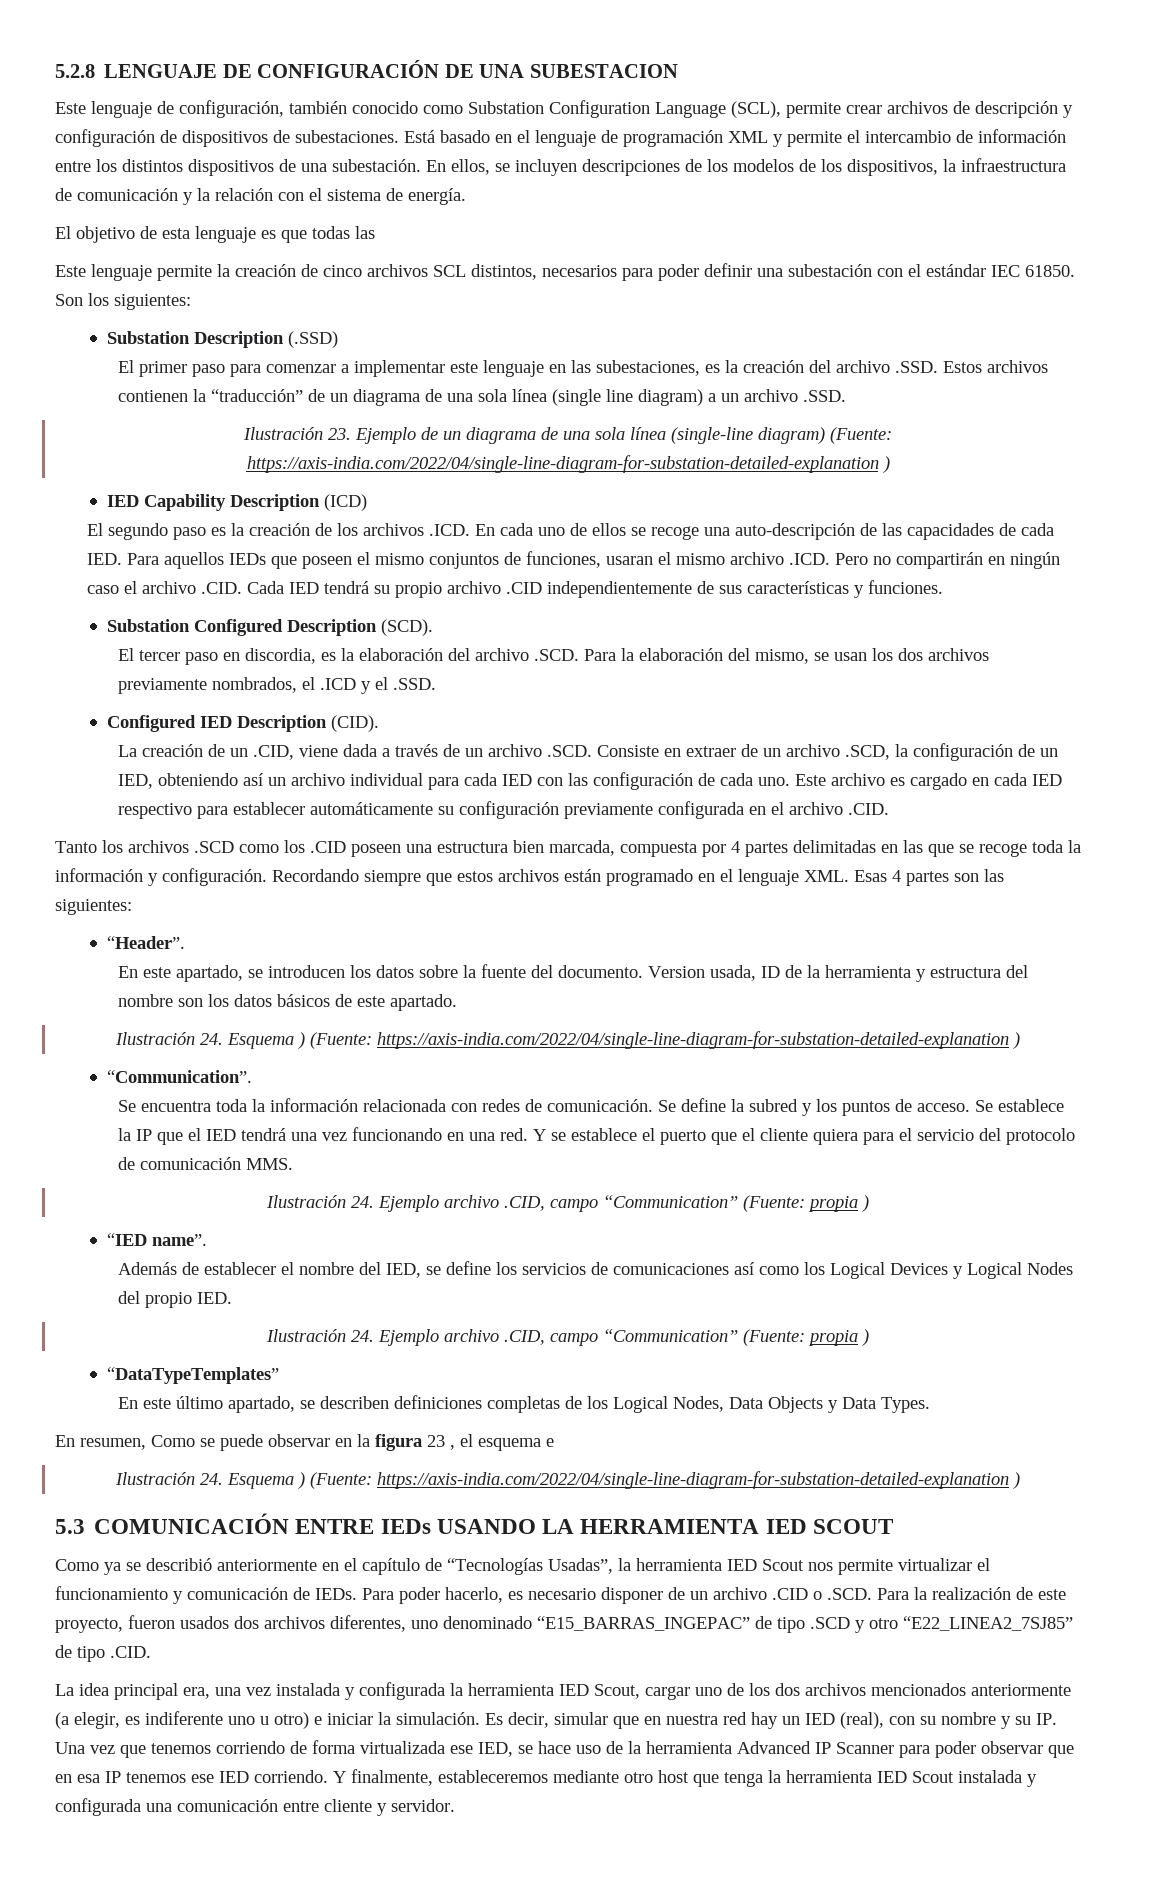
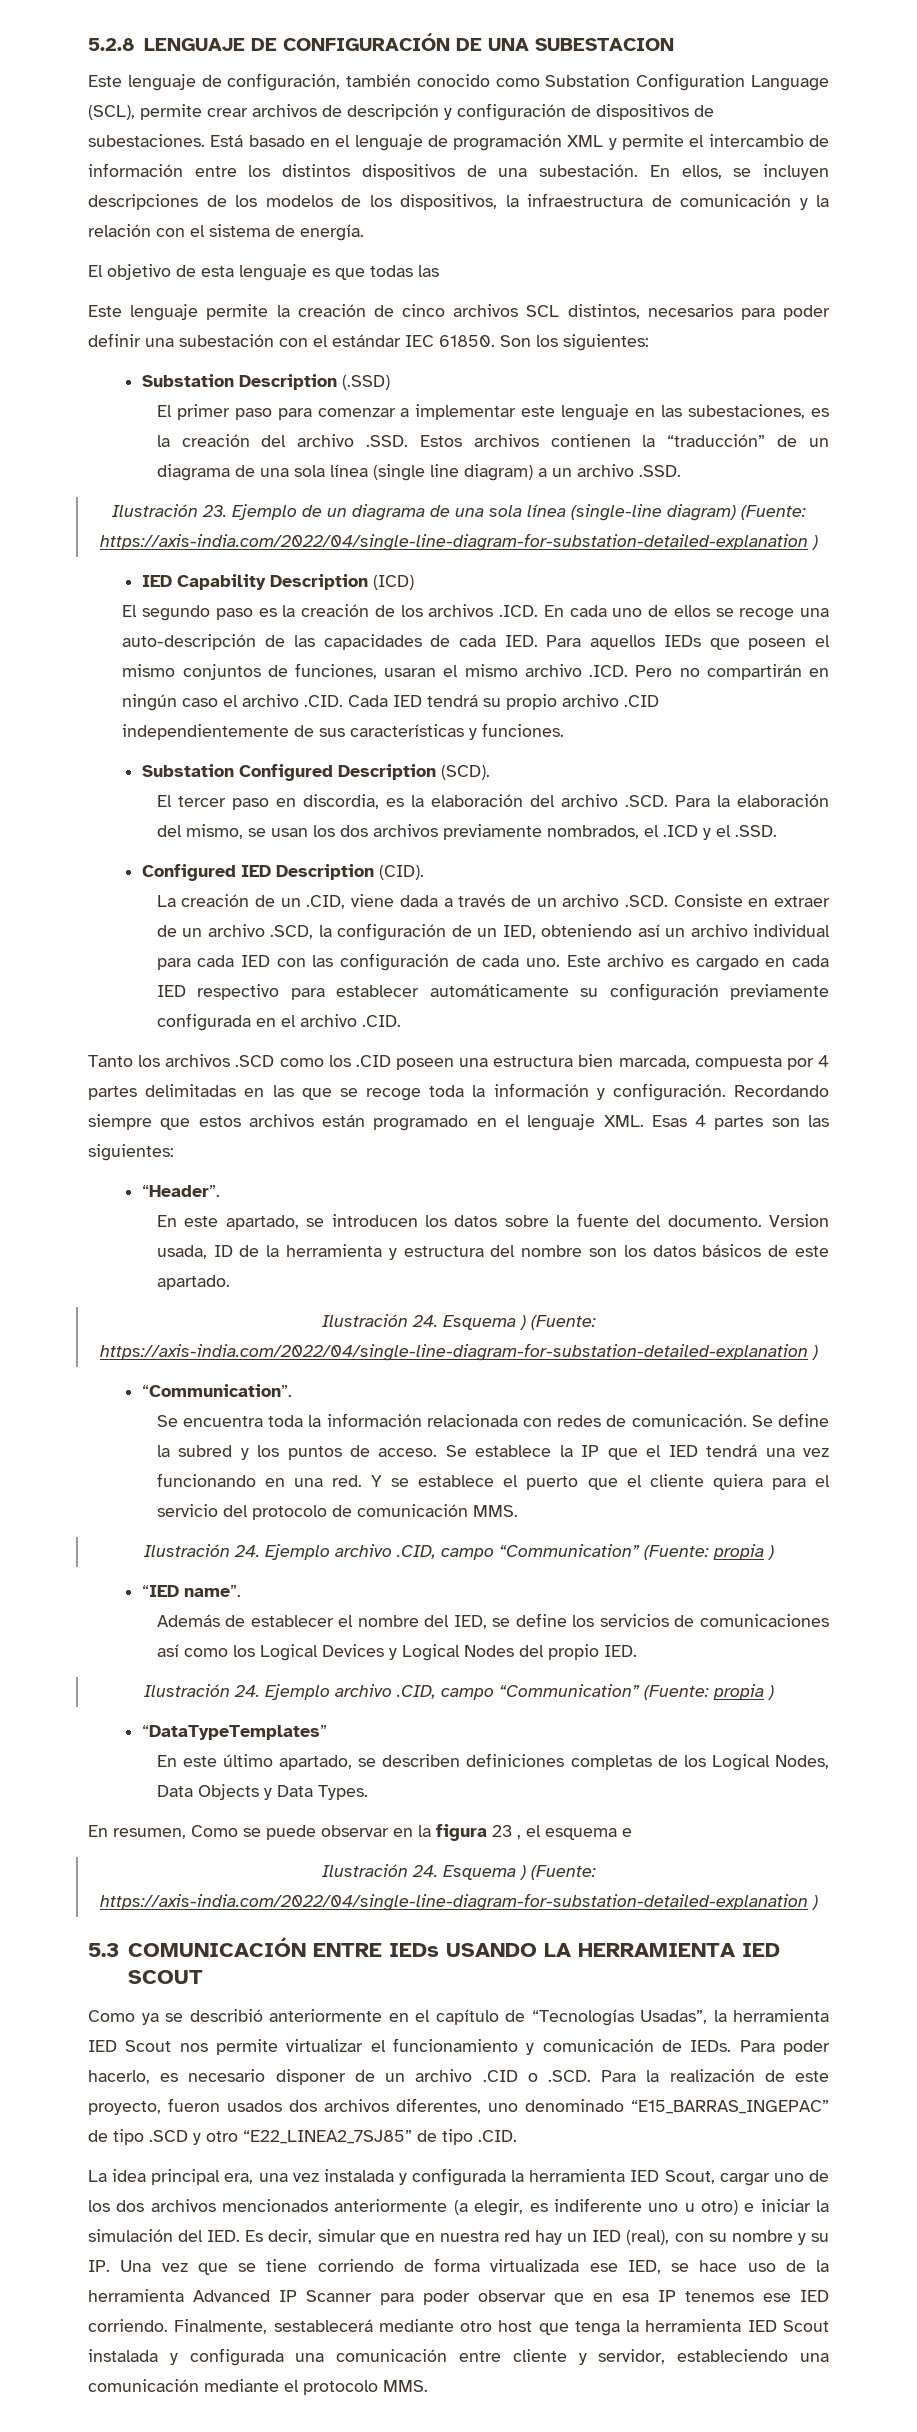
[396,1712,480,1725] simulación. -> [88,2229,241,2242] simulación del IED.
[151,1743,211,1754] tenemos -> [238,2259,308,2272] se tiene
[333,1769,548,1786] Y finalmente, estableceremos -> [174,2319,373,2334] Finalmente, sestablecerá
[391,1799,455,1812] servidor. -> [598,2349,829,2364] [88,2379,428,2395] servidor, estableciendo una comunicación mediante el protocolo MMS.

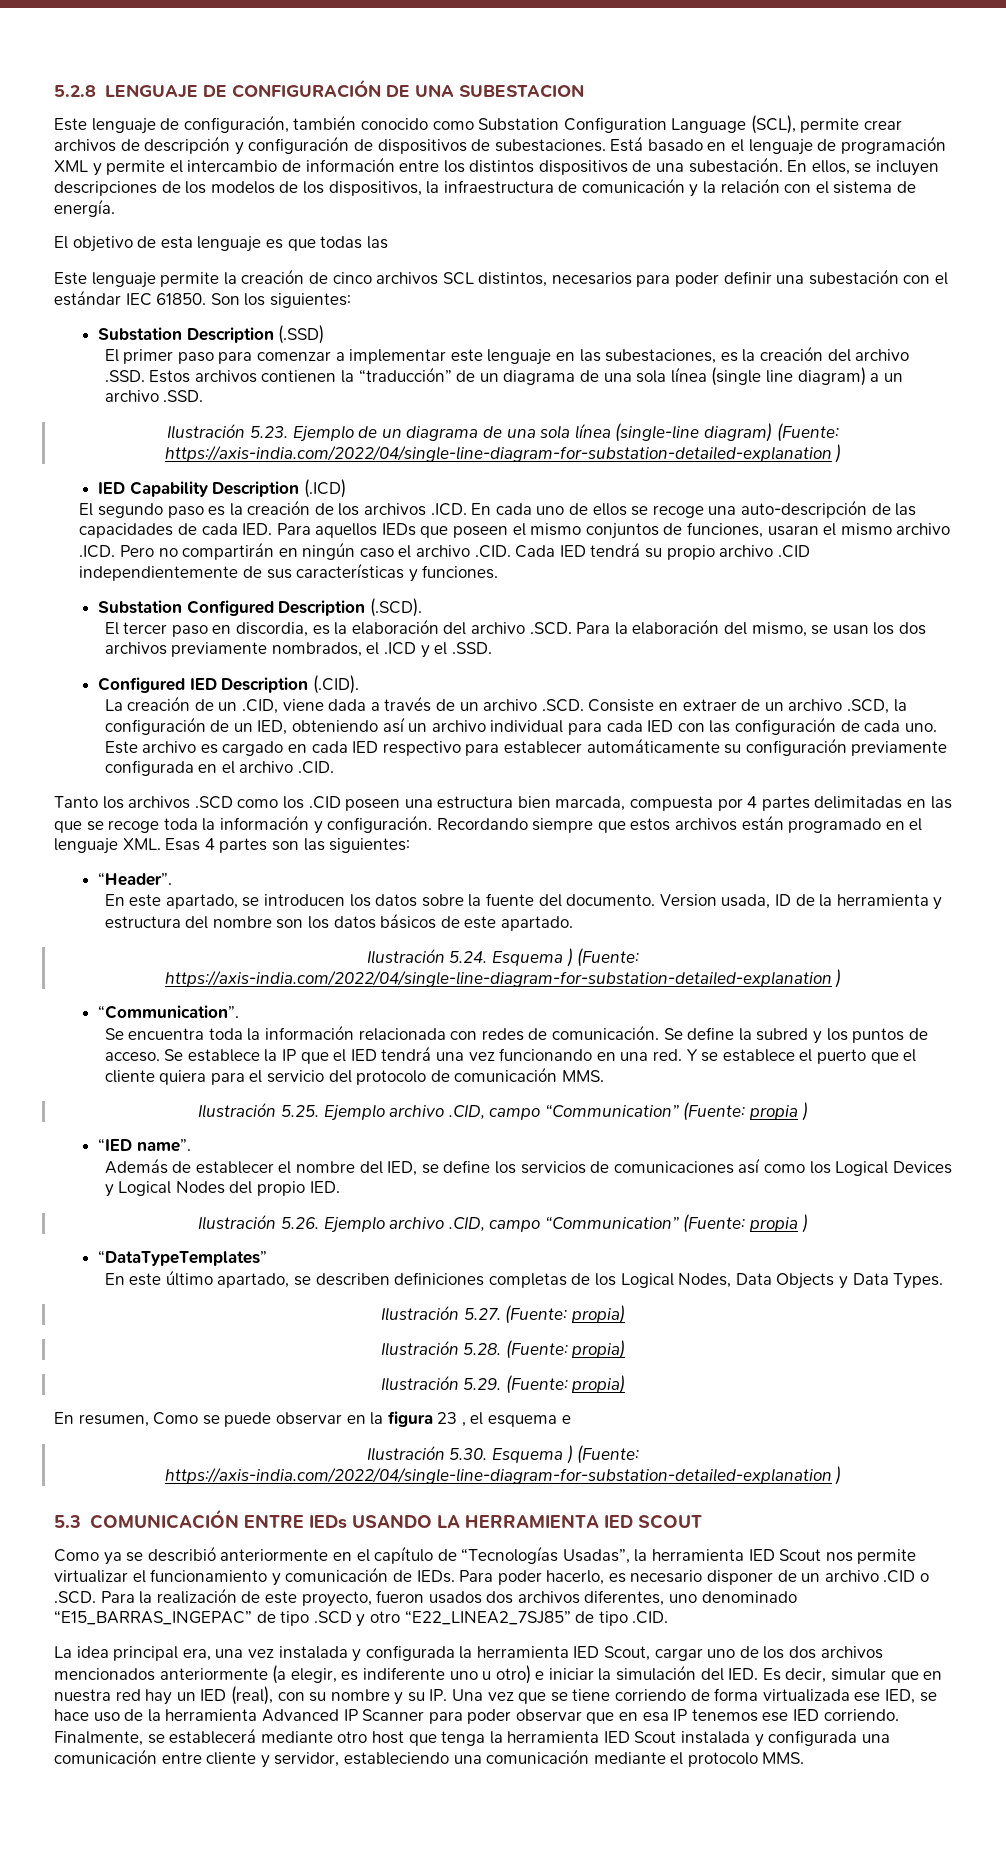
[201,505,227,517] 23. -> [250,426,289,438] 5.23.
[372,575,414,590] (ICD) -> [303,479,346,498] (.ICD)
[440,765,490,780] (SCD). -> [369,598,422,617] (.SCD).
[378,865,424,880] (CID). -> [312,675,359,694] (.CID).
[411,1315,438,1327] 24. -> [449,951,488,963] 5.24.
[233,1545,260,1557] 24. -> [280,1105,319,1117] 5.25.
[233,1685,260,1697] 24. -> [280,1217,319,1229] 5.26.
(368, 1792) none -> [381,1305,625,1324] [380,1340,626,1359] [380,1375,626,1394] // Ilustración 5.27. (Fuente: propia) // Ilustración 5.28. (Fuente: propia) // Ilustración 5.29. (Fuente: propia)
[411,1865,438,1877] 24. -> [449,1448,488,1460] 5.30.
[273,2319,373,2332] sestablecerá -> [147,1728,257,1744] se establecerá

